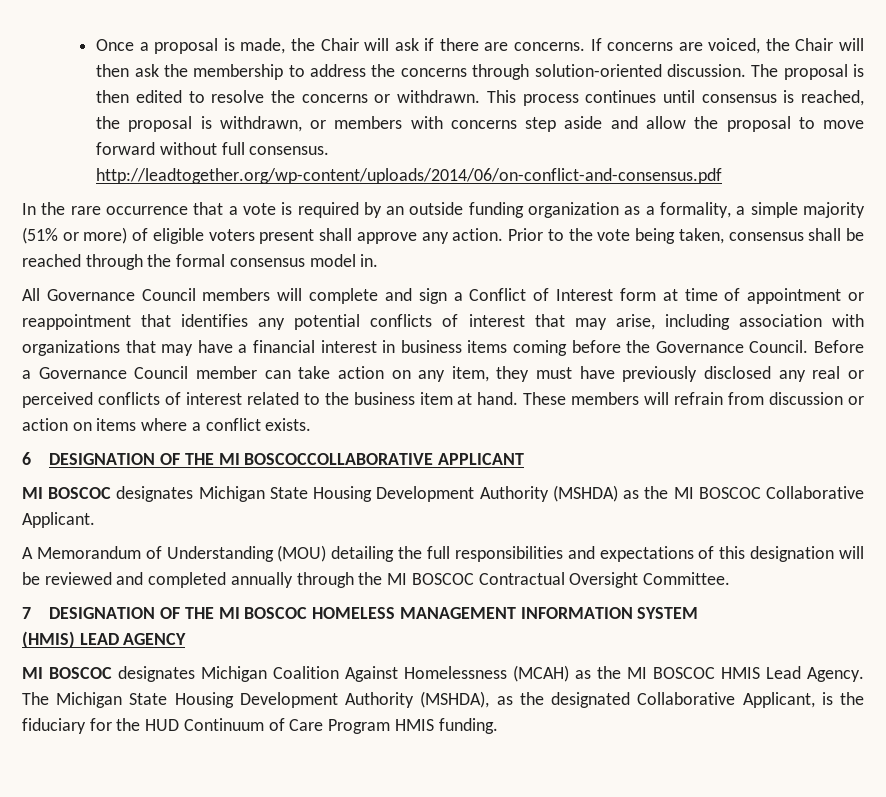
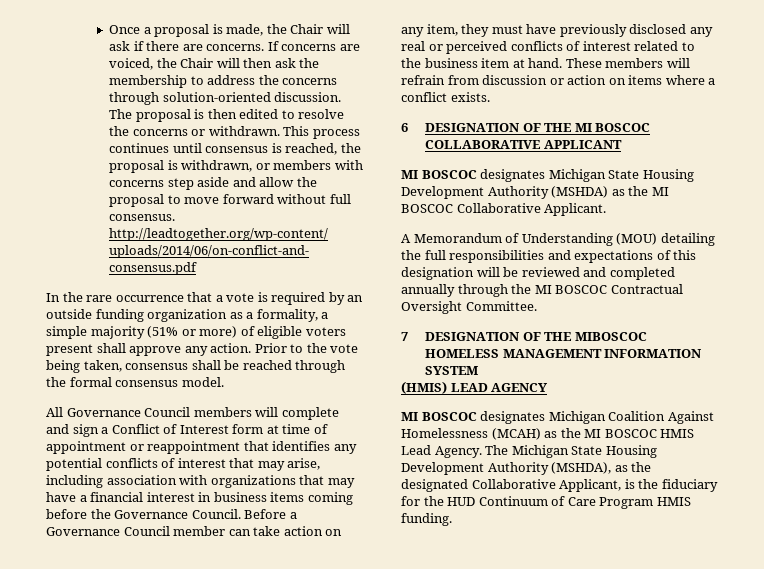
[309,254,379,267] model in. -> [181,377,224,387] model.
[244,453,434,465] BOSCOCCOLLABORATIVE -> [595,123,651,132] [425,140,542,149] BOSCOC COLLABORATIVE
[218,607,308,619] MI BOSCOC -> [574,332,647,341] MIBOSCOC

